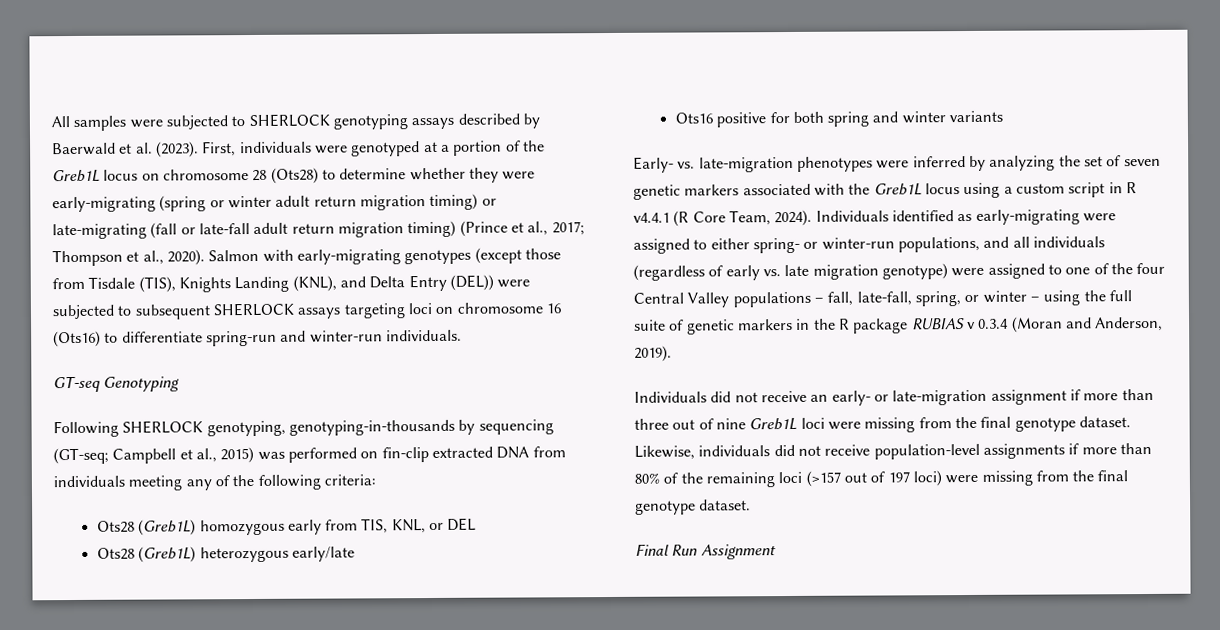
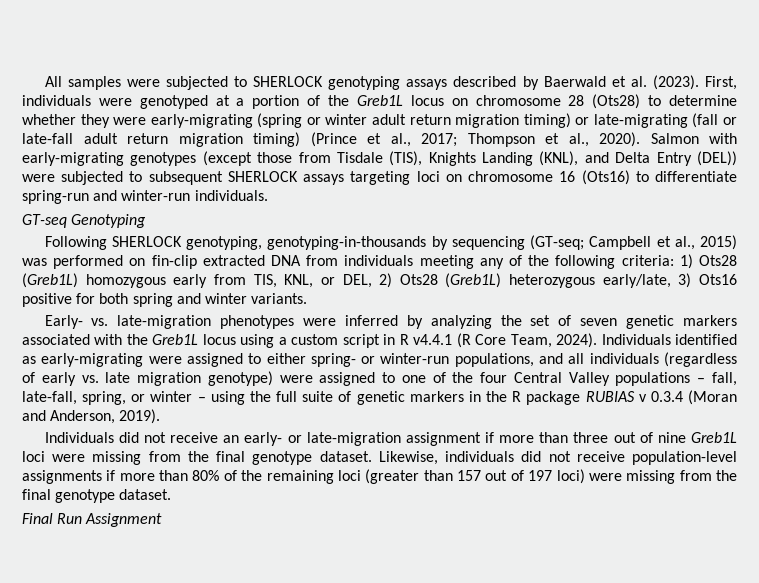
(376, 480) // -> [679,254,693,269] 1)
[447,517,477,531] DEL // -> [342,273,393,288] DEL, 2)
[291,546,355,562] early/late // -> [602,273,692,288] early/late, 3)
[949,110,1004,123] variants -> [251,293,308,304] variants.
[805,470,841,487] (>157 -> [365,469,482,484] (greater than 157

